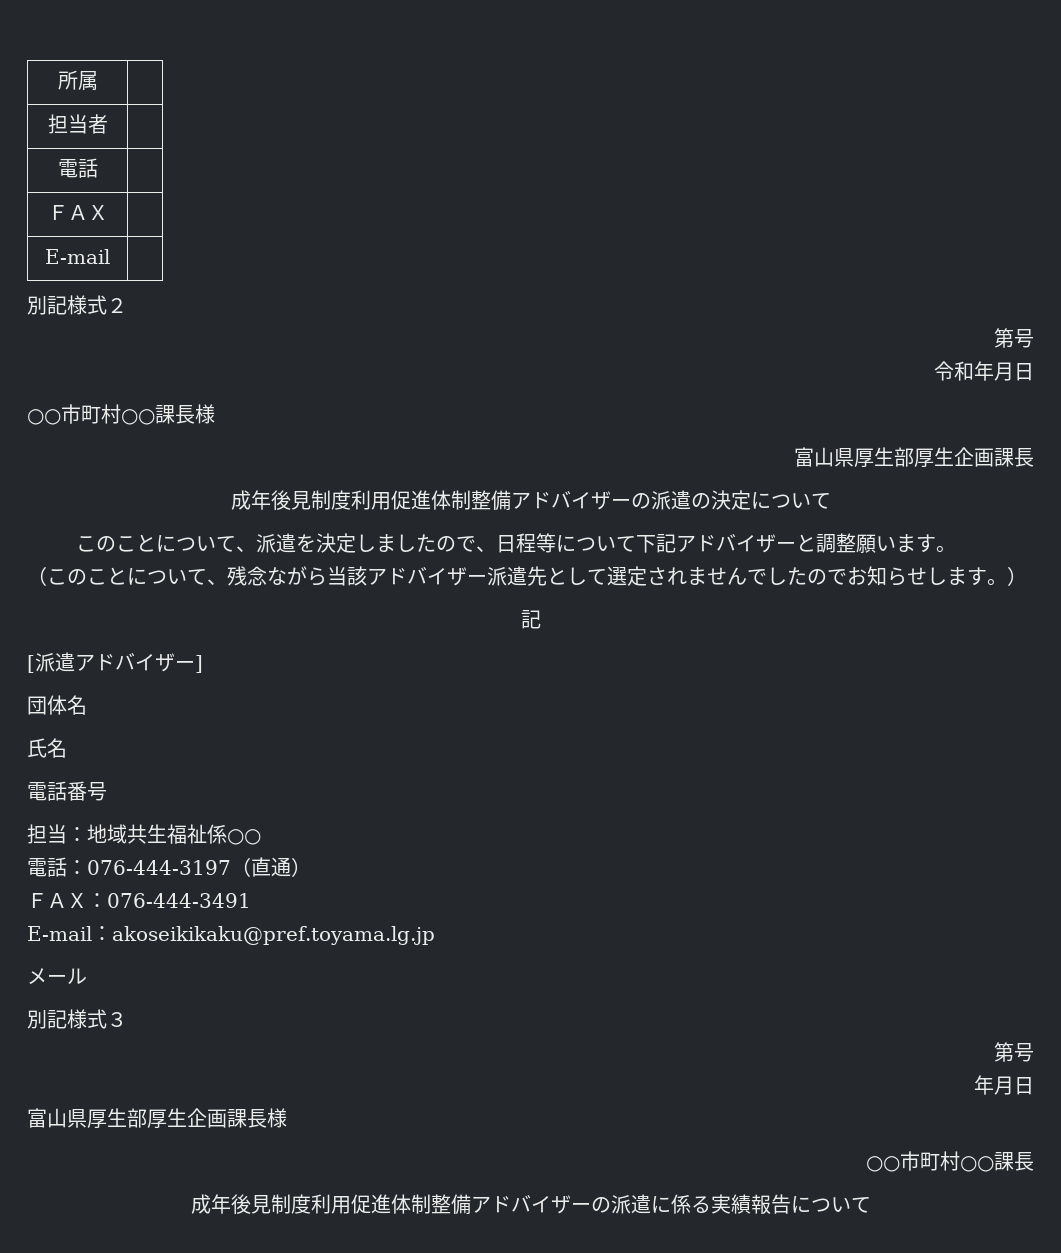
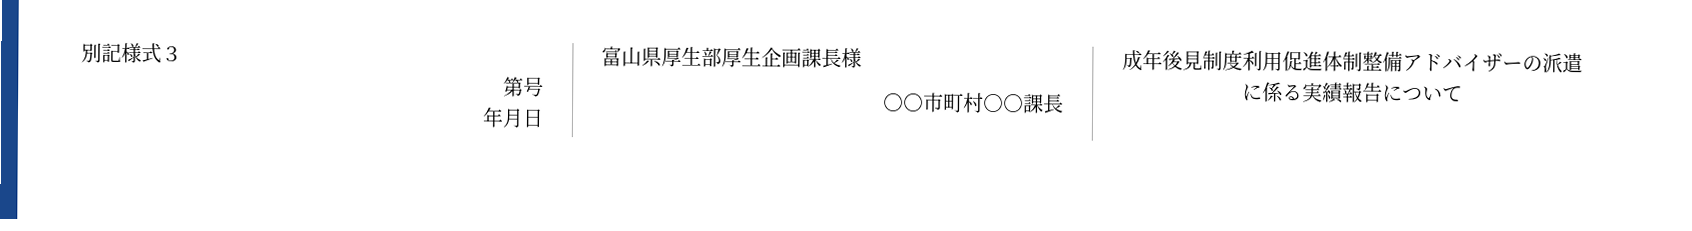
[57,70,98,91] [47,114,108,134] [57,158,98,178] [47,205,108,220] [45,249,110,264] [27,295,127,315] [994,328,1034,348] [934,361,1034,381] [27,404,215,425] [794,447,1034,467] [230,490,831,511] [75,533,956,553] [27,566,1027,586] [520,610,541,629] [27,652,203,673] [27,695,87,715] [27,738,67,758] [27,781,107,801] [27,824,261,845] [27,857,311,877] [27,893,251,908] [27,926,435,945] [27,968,87,984] 所属 | // 担当者 | // 電話 | // ＦＡＸ | // E-mail | // 別記様式２ // 第号 // 令和年月日 // ○○市町村○○課長様 // 富山県厚生部厚生企画課長 // 成年後見制度利用促進体制整備アドバイザーの派遣の決定について // このことについて、派遣を決定しましたので、日程等について下記アドバイザーと調整願います。 // （このことについて、残念ながら当該アドバイザー派遣先として選定されませんでしたのでお知らせします。） // 記 // [派遣アドバイザー] // 団体名 // 氏名 // 電話番号 // 担当：地域共生福祉係○○ // 電話：076-444-3197（直通） // ＦＡＸ：076-444-3491 // E-mail：akoseikikaku@pref.toyama.lg.jp // メール // -> (81, 52) none

